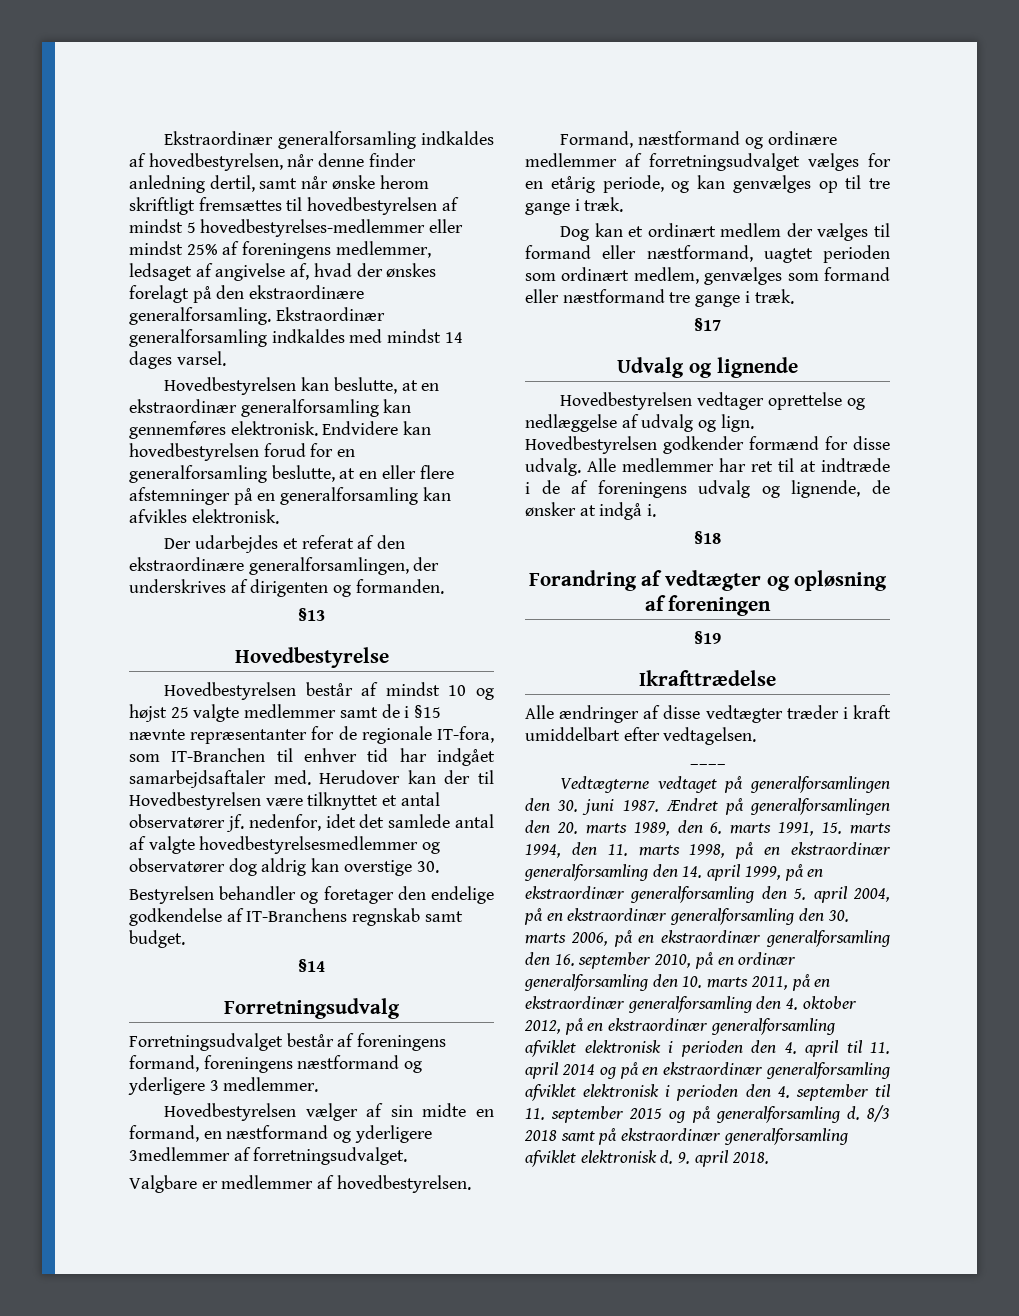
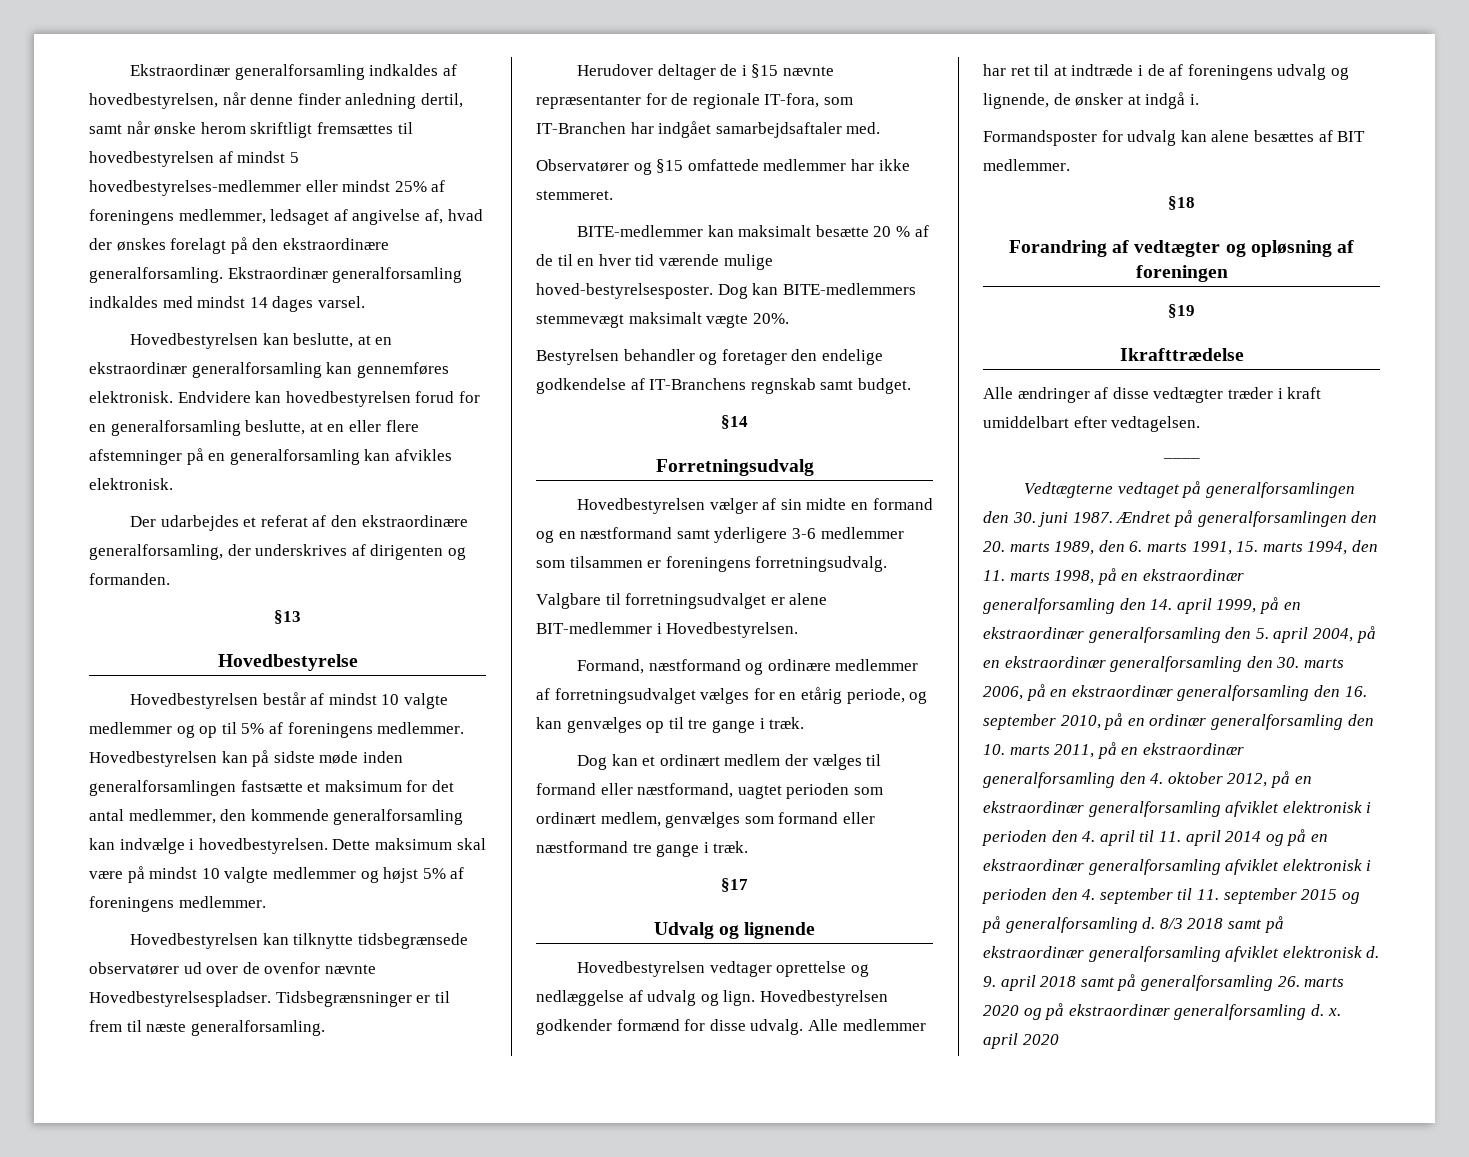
[248,557,409,575] generalforsamlingen, -> [89,544,223,560] generalforsamling,
[475,688,494,700] [129,704,378,722] og højst 25 valgte medlemmer samt -> [404,693,449,709] [89,722,465,738] [89,750,403,767] [89,780,454,796] [89,809,464,825] [89,838,486,854] [89,866,465,883] [89,896,266,912] [130,933,468,949] [89,962,376,975] [89,991,450,1007] [89,1020,325,1036] [577,64,716,80] valgte medlemmer og op til 5% af foreningens medlemmer. Hovedbestyrelsen kan på sidste møde inden generalforsamlingen fastsætte et maksimum for det antal medlemmer, den kommende generalforsamling kan indvælge i hovedbestyrelsen. Dette maksimum skal være på mindst 10 valgte medlemmer og højst 5% af foreningens medlemmer. // Hovedbestyrelsen kan tilknytte tidsbegrænsede observatører ud over de ovenfor nævnte Hovedbestyrelsespladser. Tidsbegrænsninger er til frem til næste generalforsamling. // Herudover deltager
[276,748,389,762] til enhver tid -> (626, 128) none
[319,770,495,784] [129,792,440,810] [129,814,494,832] [129,836,441,854] [129,858,439,876] Herudover kan der til Hovedbestyrelsen være tilknyttet et antal observatører jf. nedenfor, idet det samlede antal af valgte hovedbestyrelsesmedlemmer og observatører dog aldrig kan overstige 30. -> [536,159,910,175] [536,190,613,200] [577,225,929,237] [536,254,773,270] [536,283,916,299] [536,312,789,328] // Observatører og §15 omfattede medlemmer har ikke stemmeret. // BITE-medlemmer kan maksimalt besætte 20 % af de til en hver tid værende mulige hoved-bestyrelsesposter. Dog kan BITE-medlemmers stemmevægt maksimalt vægte 20%.
[129,1033,447,1051] [129,1055,423,1073] [128,1077,319,1095] // Forretningsudvalget består af foreningens formand, foreningens næstformand og yderligere 3 medlemmer. -> (814, 467) none
[129,1125,432,1143] [129,1147,408,1165] [129,1175,471,1193] formand, en næstformand og yderligere 3medlemmer af forretningsudvalget. // Valgbare er medlemmer af hovedbestyrelsen. -> [872,498,933,510] [536,527,904,543] [536,556,888,572] [536,593,828,609] [536,622,799,638] formand og en næstformand samt yderligere 3-6 medlemmer som tilsammen er foreningens forretningsudvalg. // Valgbare til forretningsudvalget er alene BIT-medlemmer i Hovedbestyrelsen.
(657, 510) none -> [983,130,1366,146] [983,159,1070,171] // Formandsposter for udvalg kan alene besættes af BIT medlemmer.
[731,1152,769,1164] 2018. -> [1040,974,1345,991] [983,1003,1341,1020] [983,1033,1059,1049] 2018 samt på generalforsamling 26. marts 2020 og på ekstraordinær generalforsamling d. x. april 2020

